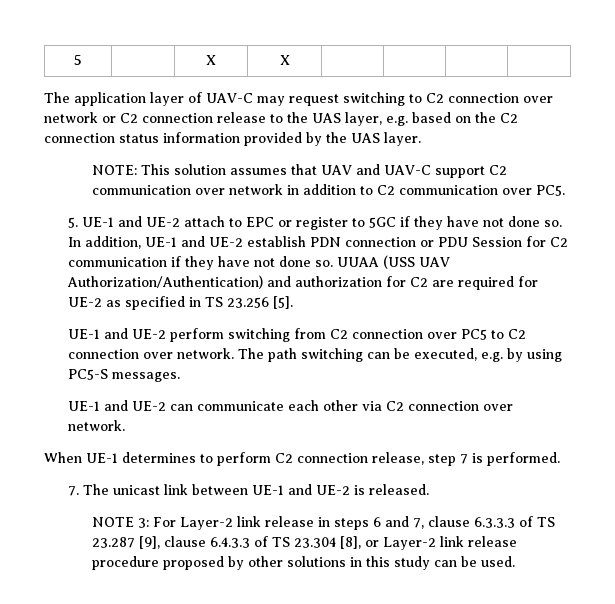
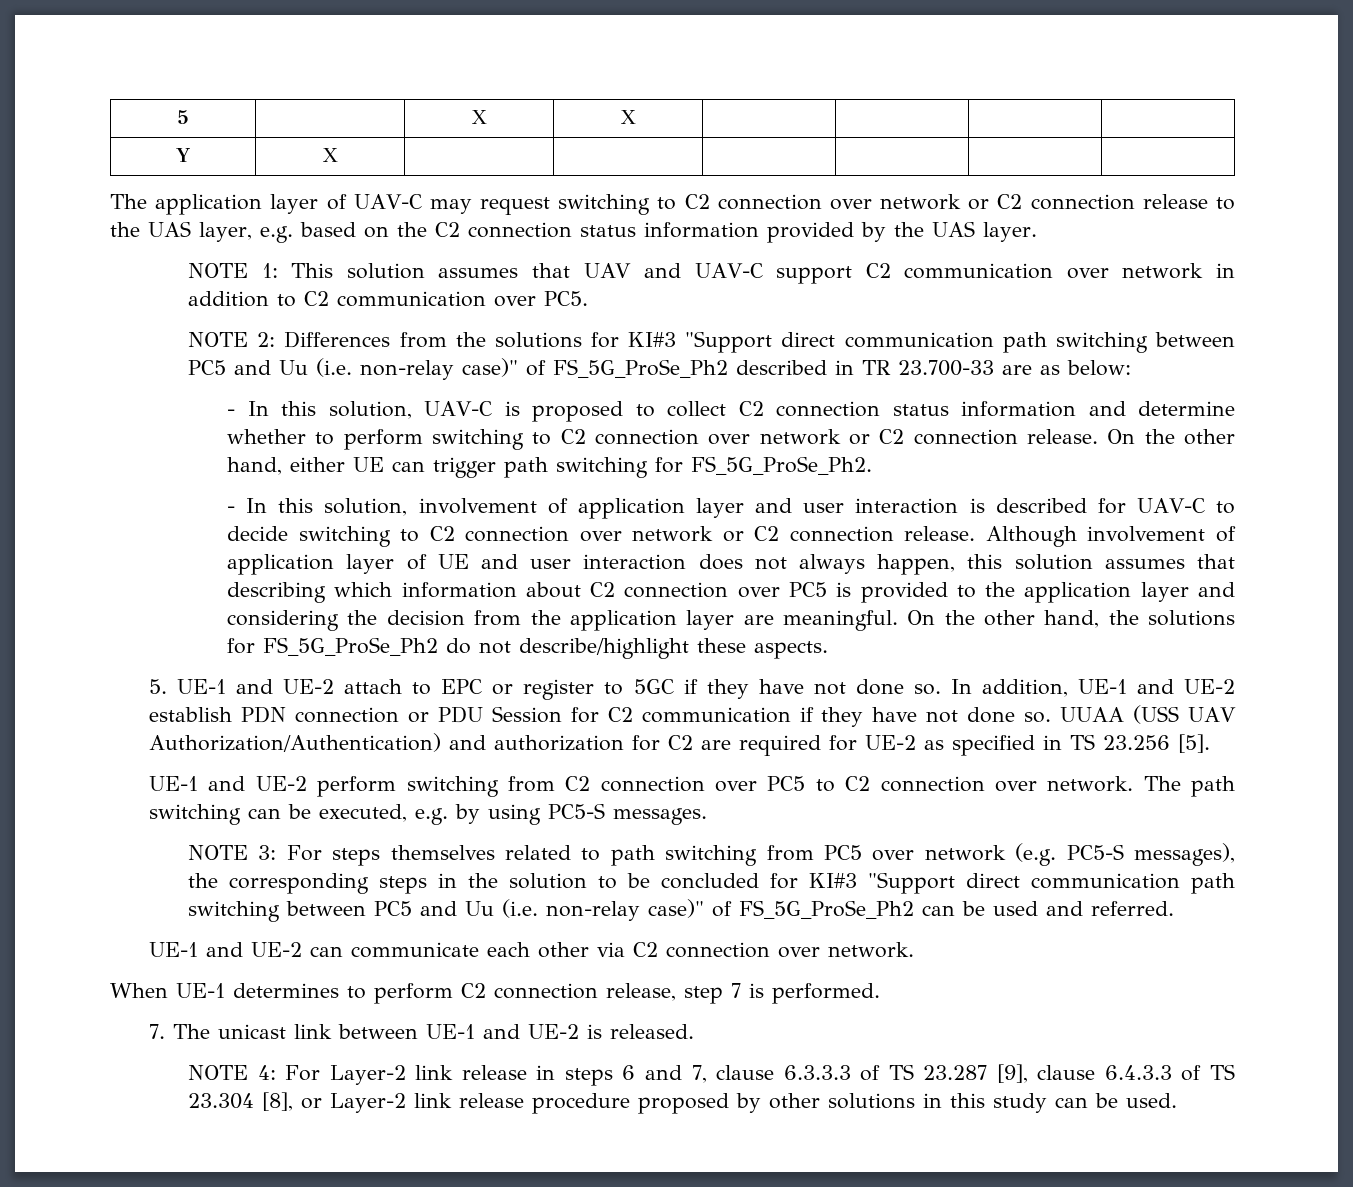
(290, 60) none -> [176,148,190,162] [322,148,338,162] // Y | X | | | | | |
[91,165,137,175] NOTE: -> [188,263,278,278] NOTE 1:
(565, 190) none -> [188,331,1235,353] [188,358,1132,380] [227,401,1235,422] [227,429,1236,450] [227,456,873,478] [227,498,1236,519] [227,526,1237,547] [227,554,1236,575] [227,582,1235,603] [227,610,1235,631] [227,637,829,659] // NOTE 2: Differences from the solutions for KI#3 "Support direct communication path switching between PC5 and Uu (i.e. non-relay case)" of FS_5G_ProSe_Ph2 described in TR 23.700-33 are as below: // - In this solution, UAV-C is proposed to collect C2 connection status information and determine whether to perform switching to C2 connection over network or C2 connection release. On the other hand, either UE can trigger path switching for FS_5G_ProSe_Ph2. // - In this solution, involvement of application layer and user interaction is described for UAV-C to decide switching to C2 connection over network or C2 connection release. Although involvement of application layer of UE and user interaction does not always happen, this solution assumes that describing which information about C2 connection over PC5 is provided to the application layer and considering the decision from the application layer are meaningful. On the other hand, the solutions for FS_5G_ProSe_Ph2 do not describe/highlight these aspects.
(180, 377) none -> [188,843,1236,866] [188,872,1235,894] [188,899,1175,922] // NOTE 3: For steps themselves related to path switching from PC5 over network (e.g. PC5-S messages), the corresponding steps in the solution to be concluded for KI#3 "Support direct communication path switching between PC5 and Uu (i.e. non-relay case)" of FS_5G_ProSe_Ph2 can be used and referred.
[137,518,149,528] 3: -> [257,1065,276,1080] 4:

